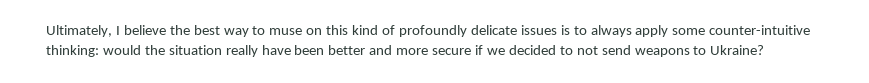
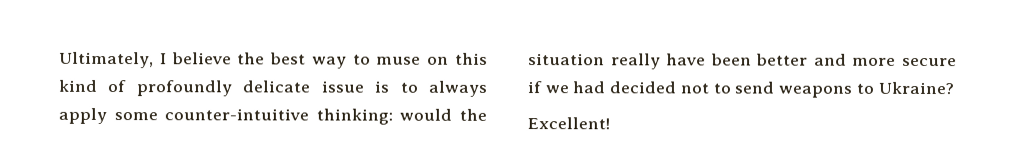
[520,25,557,35] issues -> [320,80,364,93] issue
[508,45,598,55] decided to not -> [572,81,731,94] had decided not to
(765, 50) none -> [527,117,610,130] // Excellent!

